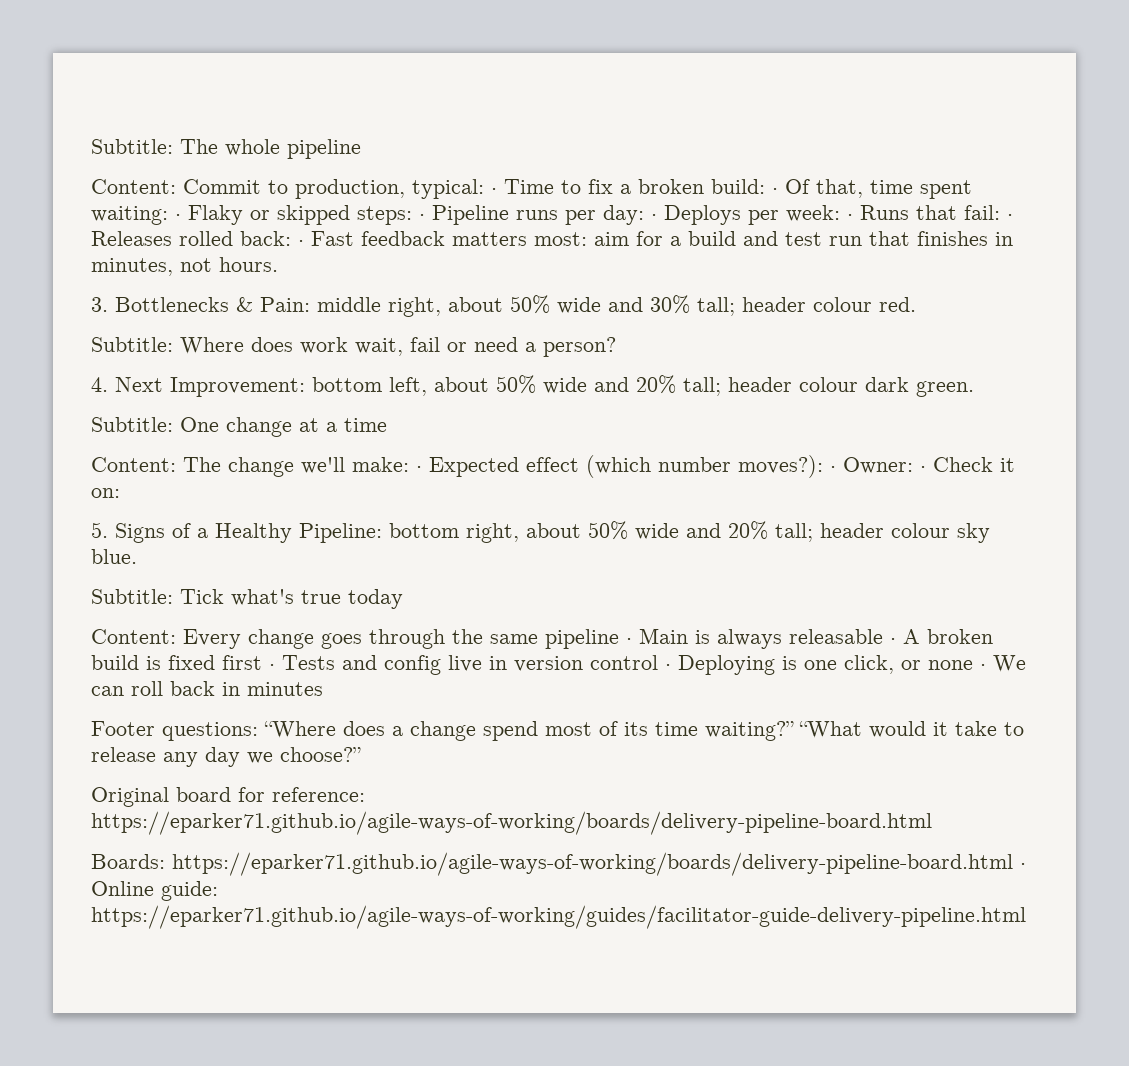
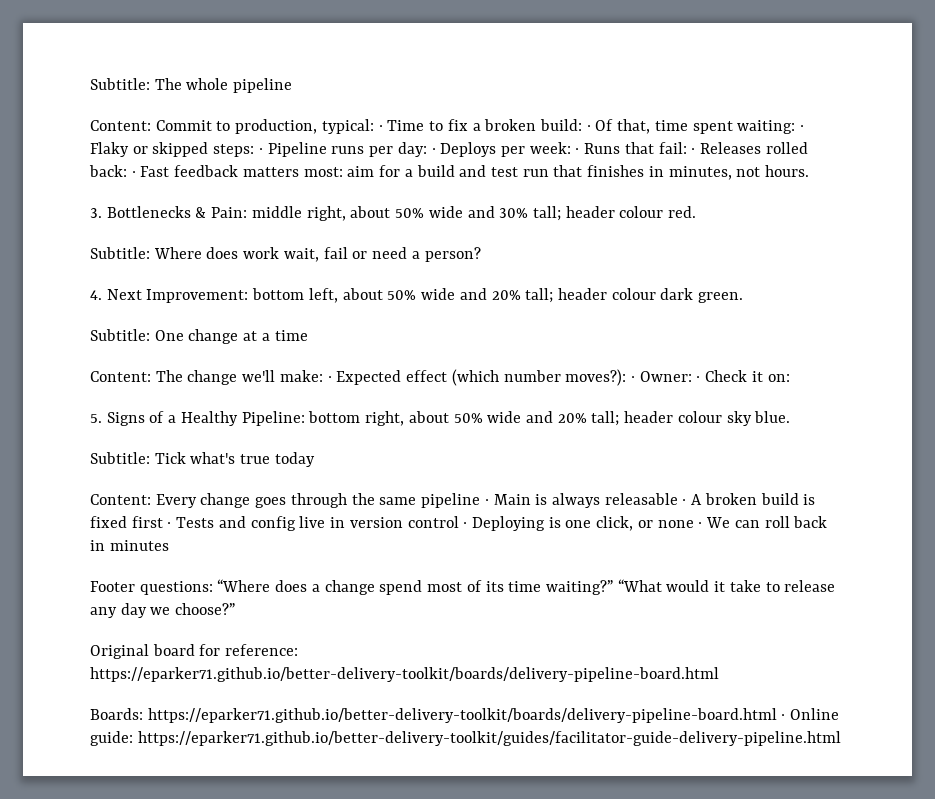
[91,811,932,835] https://eparker71.github.io/agile-ways-of-working/boards/delivery-pipeline-board.html -> [90,667,719,682] https://eparker71.github.io/better-delivery-toolkit/boards/delivery-pipeline-board.html
[172,852,1013,876] https://eparker71.github.io/agile-ways-of-working/boards/delivery-pipeline-board.html -> [147,708,777,723] https://eparker71.github.io/better-delivery-toolkit/boards/delivery-pipeline-board.html
[91,905,1026,929] https://eparker71.github.io/agile-ways-of-working/guides/facilitator-guide-delivery-pipeline.html -> [137,731,841,746] https://eparker71.github.io/better-delivery-toolkit/guides/facilitator-guide-delivery-pipeline.html

